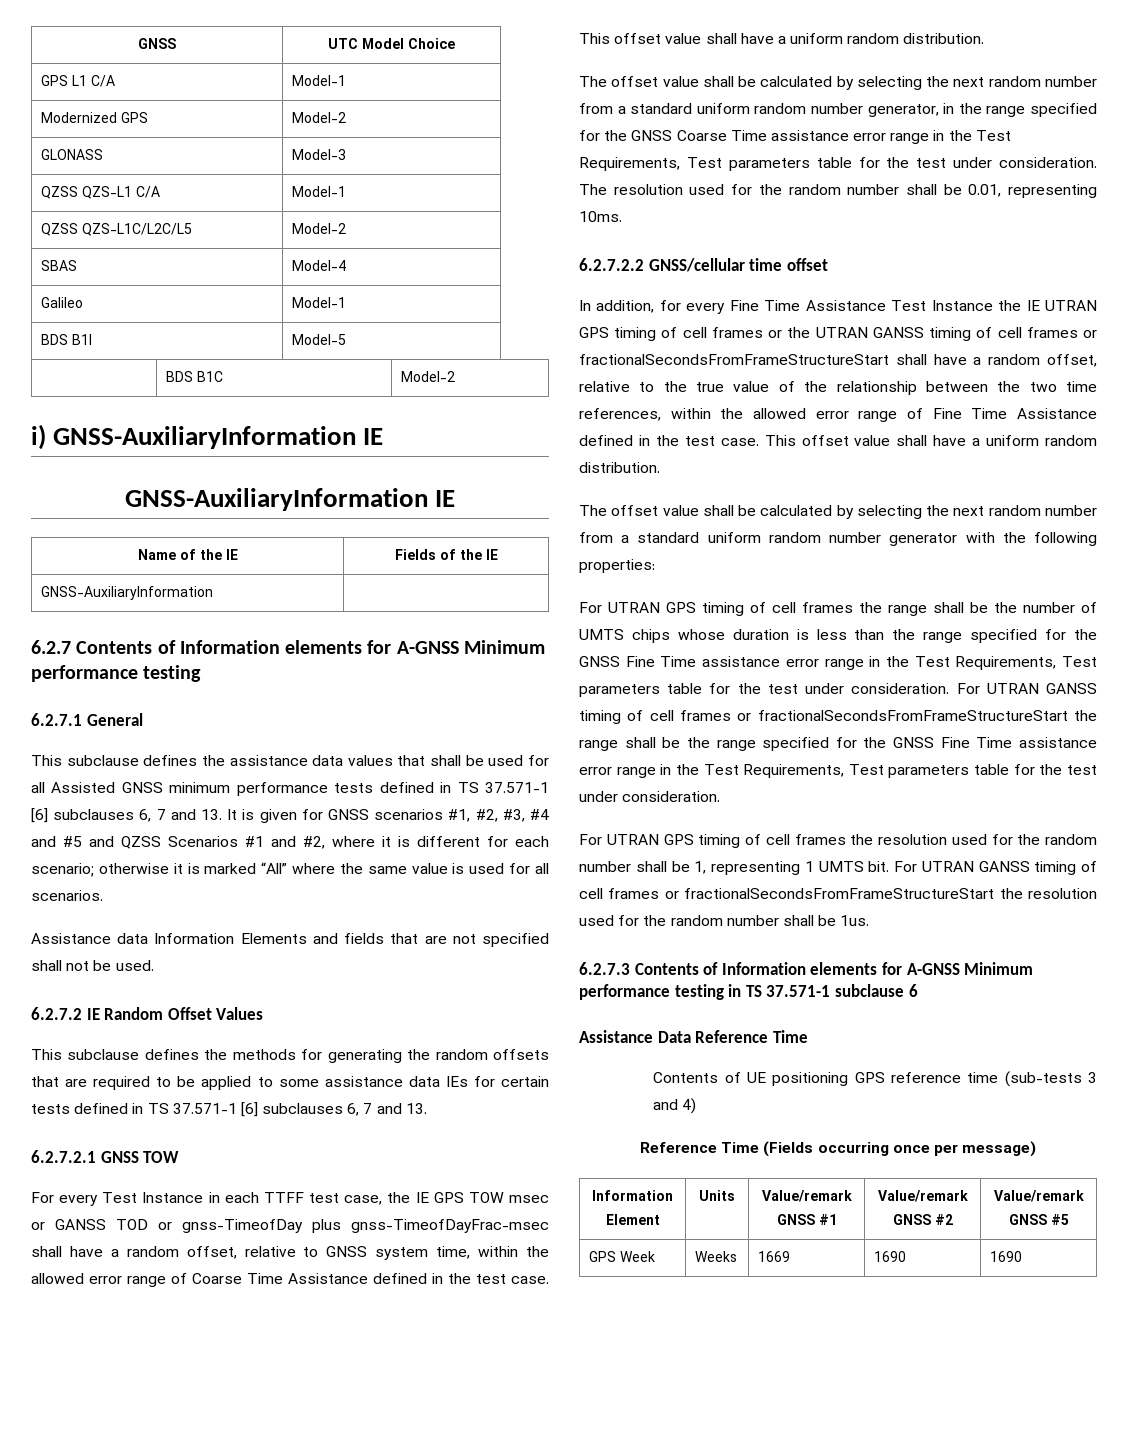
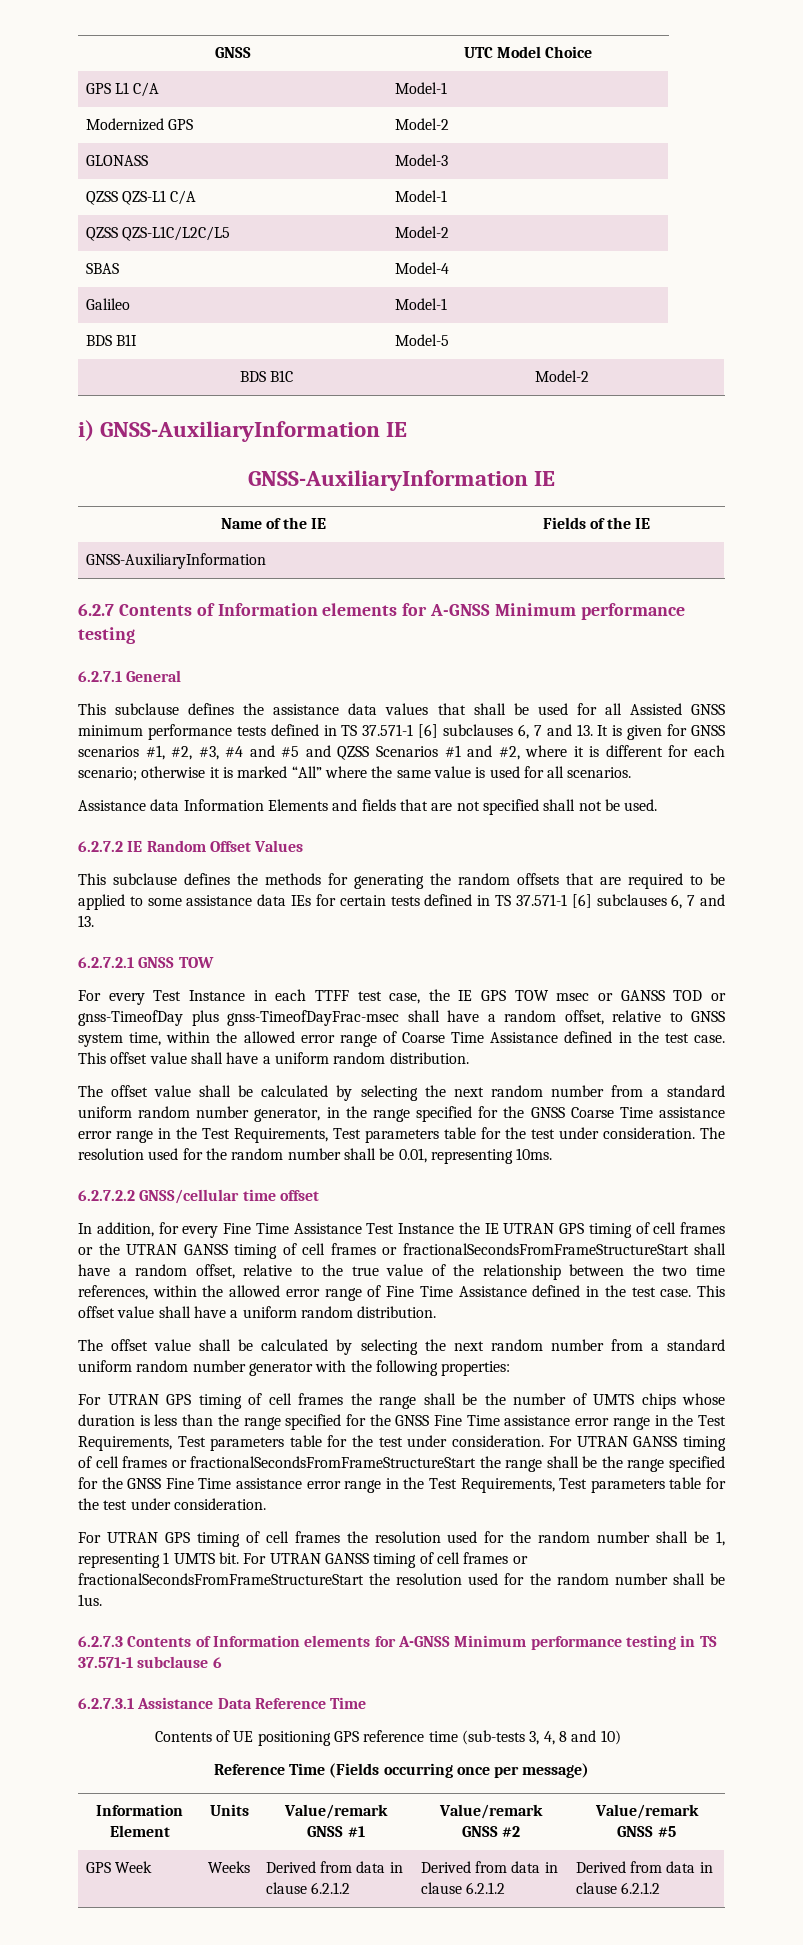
(918, 990) none -> [78,1698,134,1709] 6.2.7.3.1
[1087,1072,1097,1083] [653,1098,697,1114] 3 and 4) -> [529,1730,621,1745] 3, 4, 8 and 10)
[757,1251,790,1262] [873,1251,906,1262] [989,1251,1022,1262] 1669 | 1690 | 1690 -> [265,1861,403,1873] [265,1882,351,1894] [420,1861,558,1873] [420,1882,506,1894] [575,1861,713,1873] [575,1882,661,1894] Derived from data in clause 6.2.1.2 | Derived from data in clause 6.2.1.2 | Derived from data in clause 6.2.1.2

